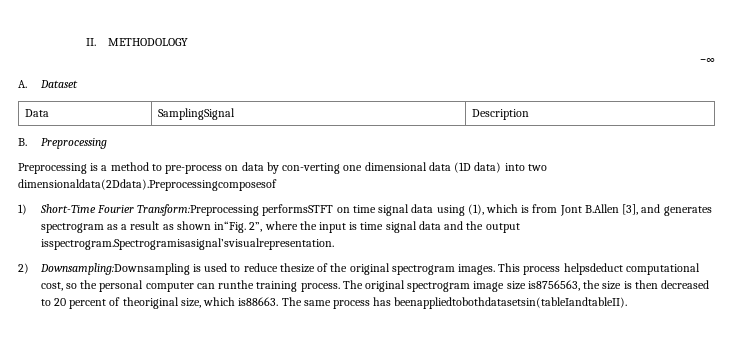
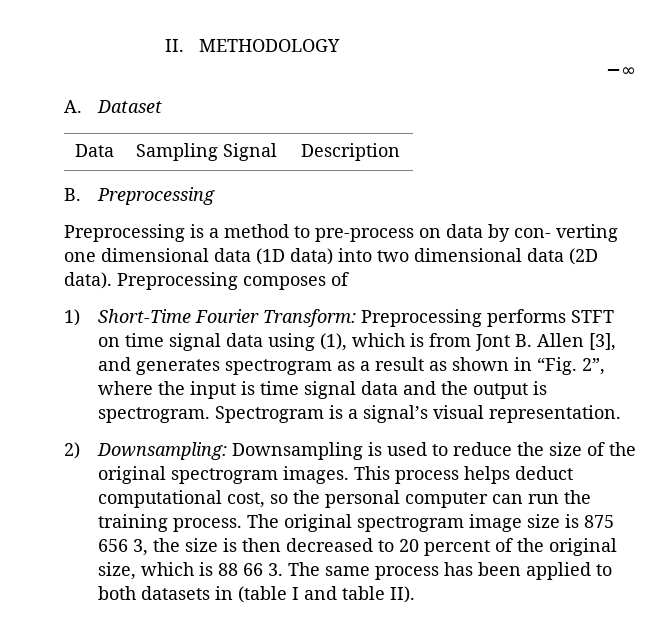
[157,108,235,120] SamplingSignal -> [135,143,277,161] Sampling Signal
[282,163,341,174] con-verting -> [514,224,618,242] con- verting
[18,179,277,191] dimensionaldata(2Ddata).Preprocessingcomposesof -> [414,248,598,265] [64,272,349,290] dimensional data (2D data). Preprocessing composes of
[137,204,334,216] Transform:Preprocessing performsSTFT -> [262,309,614,327] Transform: Preprocessing performs STFT
[584,204,619,213] B.Allen -> [514,333,584,347] B. Allen
[214,221,247,233] in“Fig. -> [513,357,577,375] in “Fig.
[40,238,334,250] isspectrogram.Spectrogramisasignal’svisualrepresentation. -> [532,381,547,395] [97,405,621,423] is spectrogram. Spectrogram is a signal’s visual representation.
[39,263,190,275] Downsampling:Downsampling -> [96,442,363,460] Downsampling: Downsampling
[279,263,315,273] thesize -> [516,442,582,456] the size
[563,263,623,275] helpsdeduct -> [463,466,573,484] helps deduct
[218,280,255,289] runthe -> [527,490,591,504] run the
[527,280,580,291] is8756563, -> [564,514,614,528] [97,539,148,556] is 875 656 3,
[122,297,628,309] theoriginal size, which is88663. The same process has beenappliedtobothdatasetsin(tableIandtableII). -> [516,538,617,556] [97,562,612,580] [97,586,415,603] the original size, which is 88 66 3. The same process has been applied to both datasets in (table I and table II).

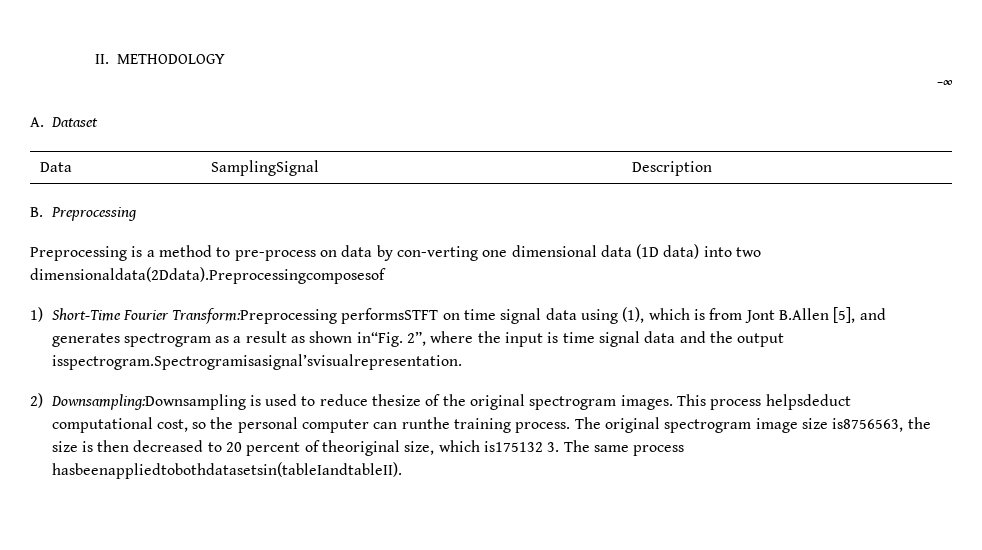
[135,143,277,161] Sampling Signal -> [210,160,319,176] SamplingSignal
[514,224,618,242] con- verting -> [396,246,478,261] con-verting
[414,248,598,265] [64,272,349,290] dimensional data (2D data). Preprocessing composes of -> [30,267,386,284] dimensionaldata(2Ddata).Preprocessingcomposesof
[262,309,614,327] Transform: Preprocessing performs STFT -> [172,308,439,324] Transform:Preprocessing performsSTFT
[514,333,616,351] B. Allen [3], -> [778,307,856,323] B.Allen [5],
[513,357,577,375] in “Fig. -> [356,332,403,347] in“Fig.
[532,381,547,395] [97,405,621,423] is spectrogram. Spectrogram is a signal’s visual representation. -> [51,354,462,370] isspectrogram.Spectrogramisasignal’svisualrepresentation.
[96,442,363,460] Downsampling: Downsampling -> [50,394,246,410] Downsampling:Downsampling
[516,442,582,456] the size -> [372,394,422,406] thesize
[463,466,573,484] helps deduct -> [765,394,851,410] helpsdeduct
[527,490,591,504] run the -> [401,417,450,429] runthe
[564,514,614,528] [97,539,148,556] is 875 656 3, -> [832,418,904,432] is8756563,
[516,538,617,556] [97,562,612,580] [97,586,415,603] the original size, which is 88 66 3. The same process has been applied to both datasets in (table I and table II). -> [322,440,685,456] [51,462,402,479] theoriginal size, which is175132 3. The same process hasbeenappliedtobothdatasetsin(tableIandtableII).

